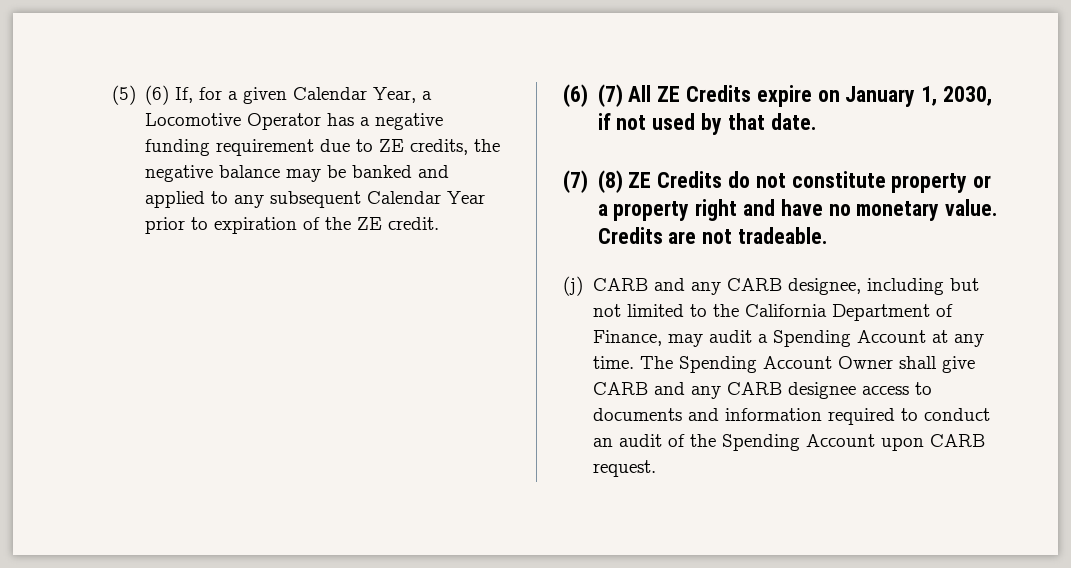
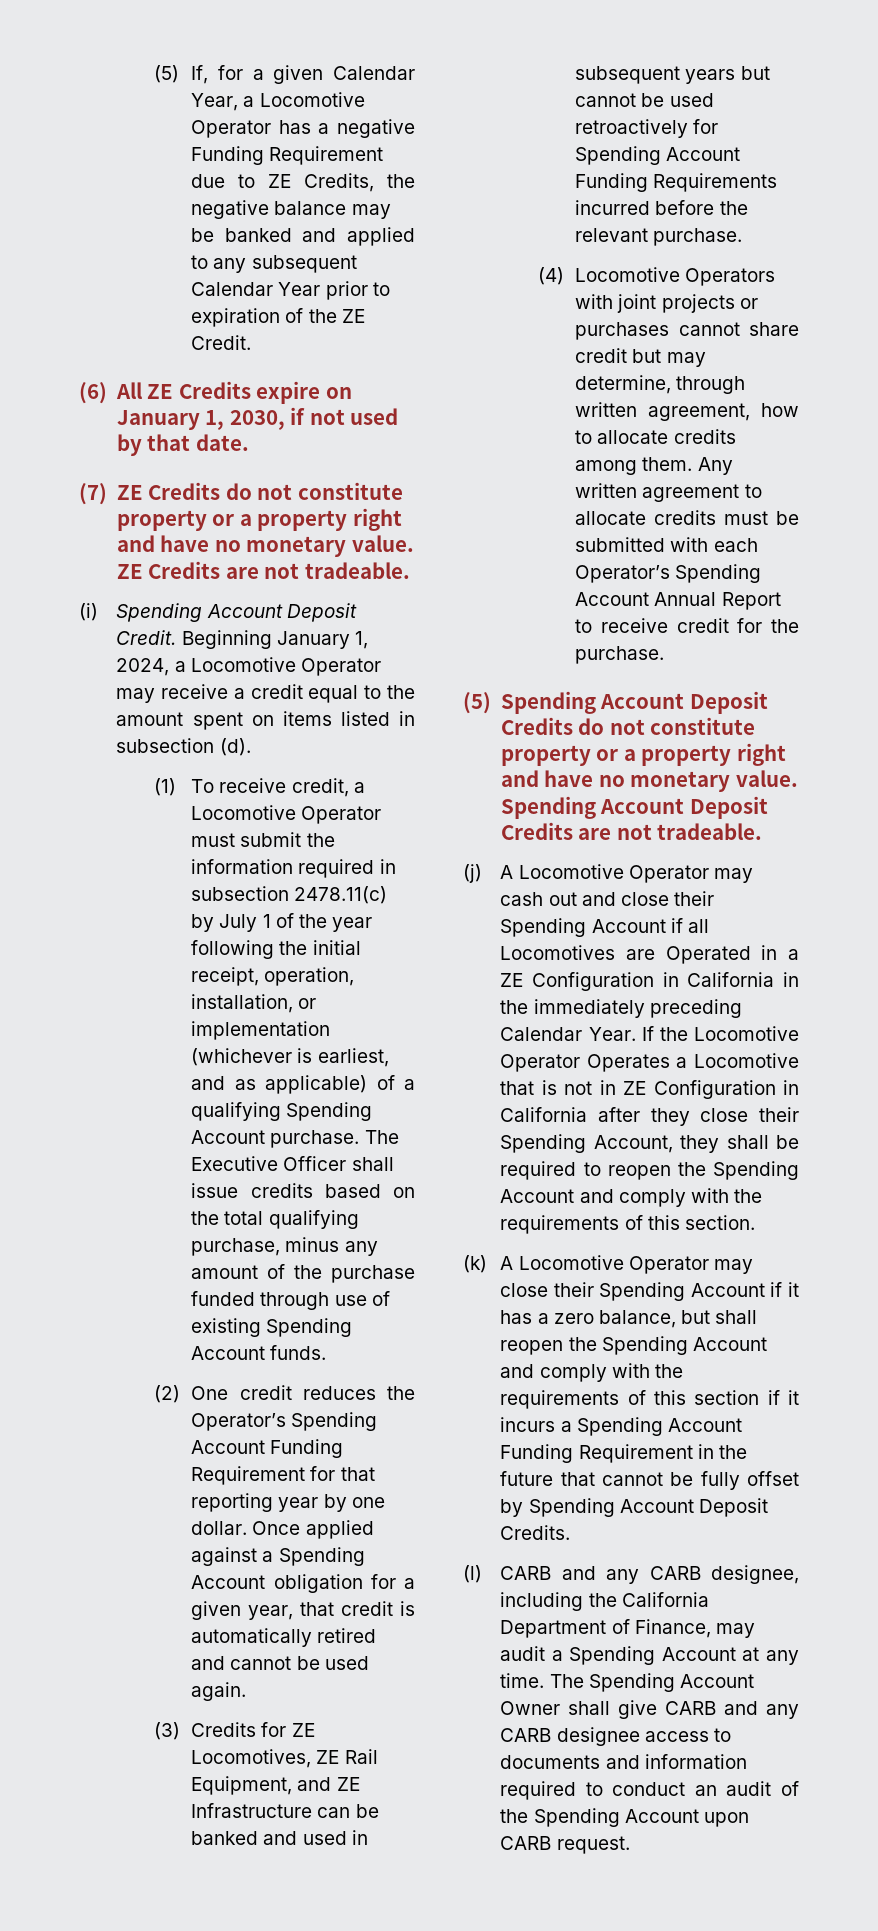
[111,85,170,105] (5) (6) -> [153,65,179,83] (5)
[145,139,315,156] funding requirement -> [191,146,384,165] Funding Requirement
[410,139,469,155] credits, -> [304,173,375,192] Credits,
[388,217,440,230] [563,84,623,107] credit. // (6) (7) -> [191,335,252,350] [79,382,107,404] Credit. // (6)
[597,170,623,193] (8) -> (107, 494) none
[597,227,827,244] [563,276,583,296] Credits are not tradeable. // (j) -> [116,561,410,579] [79,603,357,622] [116,630,368,649] [116,657,381,676] [116,684,415,703] [116,711,415,730] [116,738,251,756] [153,778,365,797] [191,805,382,824] [191,832,335,847] [191,859,396,878] [191,886,388,904] [191,913,372,932] [191,940,361,959] [191,967,355,986] [191,994,317,1013] [191,1021,331,1040] [191,1048,389,1067] [191,1075,415,1094] [191,1102,373,1121] [191,1130,399,1148] [191,1156,394,1171] [191,1183,415,1198] [191,1210,359,1229] [191,1237,378,1256] [191,1264,416,1283] [191,1291,390,1310] [191,1318,353,1337] [191,1345,327,1360] [153,1385,415,1403] [191,1412,378,1431] [191,1439,344,1458] [191,1466,375,1485] [191,1493,385,1512] [191,1520,374,1539] [191,1547,365,1566] [191,1574,415,1593] [191,1601,415,1620] [191,1628,377,1647] [191,1656,369,1670] [191,1682,247,1701] [153,1722,315,1740] [191,1749,378,1768] [191,1776,360,1795] [191,1803,379,1818] [191,1830,368,1845] [575,66,770,84] [575,93,714,107] [575,119,719,138] [575,146,741,165] [575,173,778,192] [575,200,748,215] [575,228,743,246] [537,267,776,286] [575,294,758,313] [575,322,799,340] [575,348,706,367] [575,375,746,394] [575,402,799,421] [575,429,736,444] [575,457,733,475] [575,483,762,502] [575,510,799,525] [575,537,758,552] [575,564,762,583] [575,592,781,610] [575,618,799,633] [575,646,665,664] [463,691,768,714] [500,717,756,735] [500,743,786,766] [500,770,798,792] [500,796,768,819] [500,822,763,840] [463,864,753,883] [500,891,714,906] [500,918,709,937] [500,945,799,964] [500,972,799,991] [500,999,742,1018] [500,1026,799,1041] [500,1053,799,1072] [500,1080,799,1099] [500,1107,799,1126] [500,1134,799,1153] [500,1161,799,1180] [500,1188,762,1207] [500,1215,755,1234] [463,1255,753,1274] [500,1282,799,1301] [500,1310,758,1328] [500,1336,767,1355] [500,1363,683,1382] [500,1390,799,1409] [500,1417,742,1436] [500,1444,747,1463] [500,1471,799,1490] [500,1498,768,1517] [500,1525,571,1540] [463,1565,482,1583] ZE Credits are not tradeable. // (i) Spending Account Deposit Credit. Beginning January 1, 2024, a Locomotive Operator may receive a credit equal to the amount spent on items listed in subsection (d). // (1) To receive credit, a Locomotive Operator must submit the information required in subsection 2478.11(c) by July 1 of the year following the initial receipt, operation, installation, or implementation (whichever is earliest, and as applicable) of a qualifying Spending Account purchase. The Executive Officer shall issue credits based on the total qualifying purchase, minus any amount of the purchase funded through use of existing Spending Account funds. // (2) One credit reduces the Operator’s Spending Account Funding Requirement for that reporting year by one dollar. Once applied against a Spending Account obligation for a given year, that credit is automatically retired and cannot be used again. // (3) Credits for ZE Locomotives, ZE Rail Equipment, and ZE Infrastructure can be banked and used in subsequent years but cannot be used retroactively for Spending Account Funding Requirements incurred before the relevant purchase. // (4) Locomotive Operators with joint projects or purchases cannot share credit but may determine, through written agreement, how to allocate credits among them. Any written agreement to allocate credits must be submitted with each Operator’s Spending Account Annual Report to receive credit for the purchase. // (5) Spending Account Deposit Credits do not constitute property or a property right and have no monetary value. Spending Account Deposit Credits are not tradeable. // (j) A Locomotive Operator may cash out and close their Spending Account if all Locomotives are Operated in a ZE Configuration in California in the immediately preceding Calendar Year. If the Locomotive Operator Operates a Locomotive that is not in ZE Configuration in California after they close their Spending Account, they shall be required to reopen the Spending Account and comply with the requirements of this section. // (k) A Locomotive Operator may close their Spending Account if it has a zero balance, but shall reopen the Spending Account and comply with the requirements of this section if it incurs a Spending Account Funding Requirement in the future that cannot be fully offset by Spending Account Deposit Credits. // (l)
[949,278,979,291] [592,304,707,317] but not limited to -> (584, 1601) none

